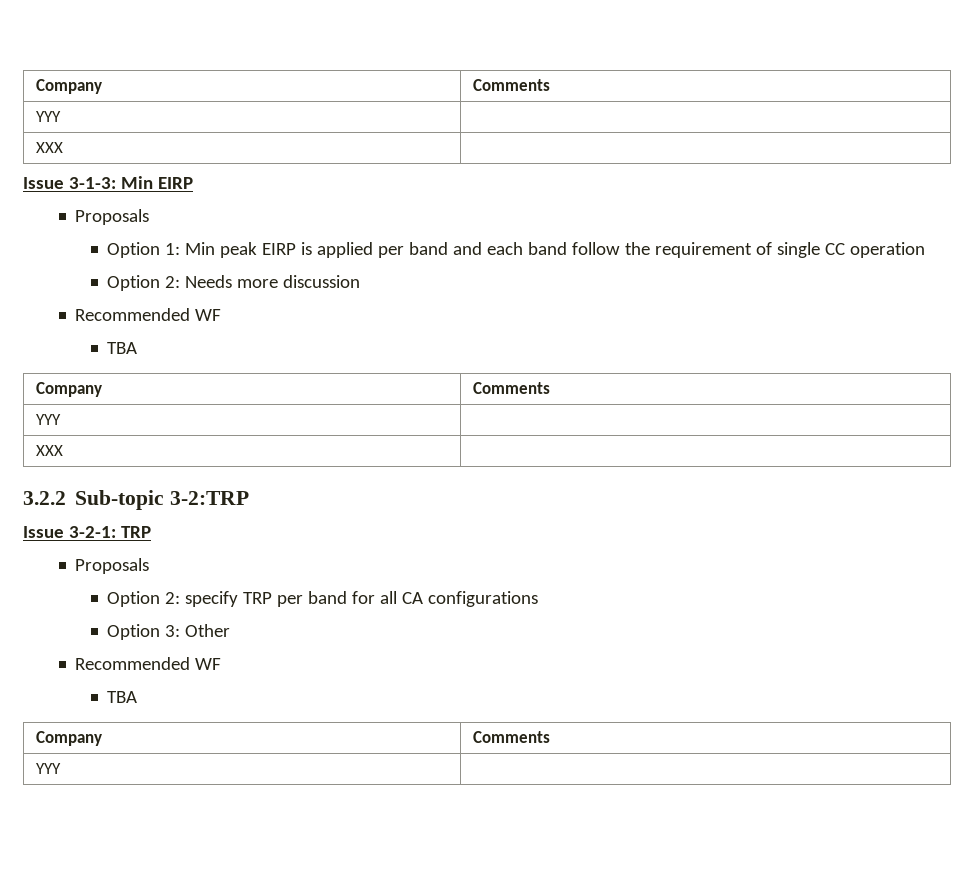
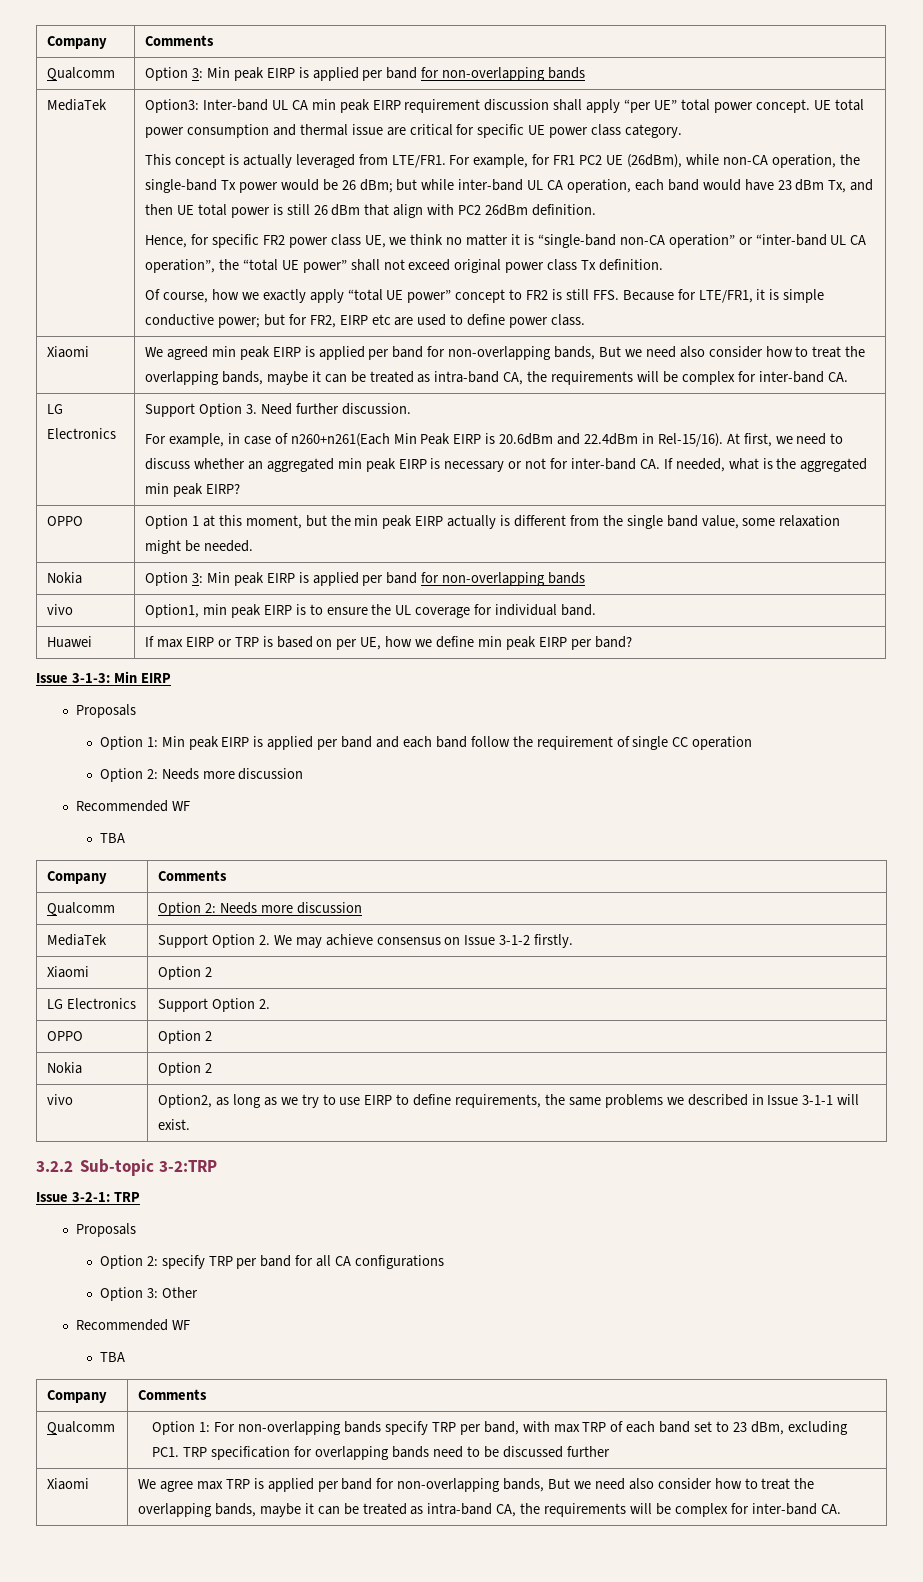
[35,79,102,94] [472,79,550,91] [35,111,61,122] [35,142,63,153] Company | Comments // YYY | // XXX | -> [47,36,108,49] [145,35,215,46] [47,67,116,81] [145,67,586,81] [47,99,108,111] [145,99,864,113] [145,124,682,138] [145,154,860,168] [145,179,874,193] [145,204,596,218] [145,234,867,248] [145,259,663,273] [145,289,825,303] [145,314,585,328] [47,346,90,358] [145,346,866,360] [145,371,848,385] [47,404,64,414] [47,428,117,439] [145,403,411,417] [145,433,844,447] [145,458,868,472] [145,483,240,497] [47,516,84,526] [145,515,841,529] [145,540,253,554] [47,572,83,584] [145,572,586,586] [47,604,74,615] [145,604,596,618] [47,636,93,648] [145,636,632,650] Company | Comments // Qualcomm | Option 3: Min peak EIRP is applied per band for non-overlapping bands // MediaTek | Option3: Inter-band UL CA min peak EIRP requirement discussion shall apply “per UE” total power concept. UE total power consumption and thermal issue are critical for specific UE power class category. // This concept is actually leveraged from LTE/FR1. For example, for FR1 PC2 UE (26dBm), while non-CA operation, the single-band Tx power would be 26 dBm; but while inter-band UL CA operation, each band would have 23 dBm Tx, and then UE total power is still 26 dBm that align with PC2 26dBm definition. // Hence, for specific FR2 power class UE, we think no matter it is “single-band non-CA operation” or “inter-band UL CA operation”, the “total UE power” shall not exceed original power class Tx definition. // Of course, how we exactly apply “total UE power” concept to FR2 is still FFS. Because for LTE/FR1, it is simple conductive power; but for FR2, EIRP etc are used to define power class. // Xiaomi | We agreed min peak EIRP is applied per band for non-overlapping bands, But we need also consider how to treat the overlapping bands, maybe it can be treated as intra-band CA, the requirements will be complex for inter-band CA. // LG Electronics | Support Option 3. Need further discussion. // For example, in case of n260+n261(Each Min Peak EIRP is 20.6dBm and 22.4dBm in Rel-15/16). At first, we need to discuss whether an aggregated min peak EIRP is necessary or not for inter-band CA. If needed, what is the aggregated min peak EIRP? // OPPO | Option 1 at this moment, but the min peak EIRP actually is different from the single band value, some relaxation might be needed. // Nokia | Option 3: Min peak EIRP is applied per band for non-overlapping bands // vivo | Option1, min peak EIRP is to ensure the UL coverage for individual band. // Huawei | If max EIRP or TRP is based on per UE, how we define min peak EIRP per band?
[35,414,61,425] [35,445,63,456] YYY | // XXX | -> [47,902,116,916] [158,902,362,916] [47,934,108,946] [158,934,574,948] [47,966,90,978] [158,966,212,980] [47,998,136,1009] [158,998,270,1012] [47,1031,84,1041] [158,1030,212,1044] [47,1062,83,1074] [158,1062,212,1076] [47,1094,74,1105] [158,1094,860,1108] [158,1119,191,1130] Qualcomm | Option 2: Needs more discussion // MediaTek | Support Option 2. We may achieve consensus on Issue 3-1-2 firstly. // Xiaomi | Option 2 // LG Electronics | Support Option 2. // OPPO | Option 2 // Nokia | Option 2 // vivo | Option2, as long as we try to use EIRP to define requirements, the same problems we described in Issue 3-1-1 will exist.
[35,763,61,774] YYY | -> [47,1421,116,1435] [152,1421,848,1435] [152,1446,610,1460] [47,1478,90,1490] [138,1478,815,1492] [138,1503,841,1517] Qualcomm | Option 1: For non-overlapping bands specify TRP per band, with max TRP of each band set to 23 dBm, excluding PC1. TRP specification for overlapping bands need to be discussed further // Xiaomi | We agree max TRP is applied per band for non-overlapping bands, But we need also consider how to treat the overlapping bands, maybe it can be treated as intra-band CA, the requirements will be complex for inter-band CA.

